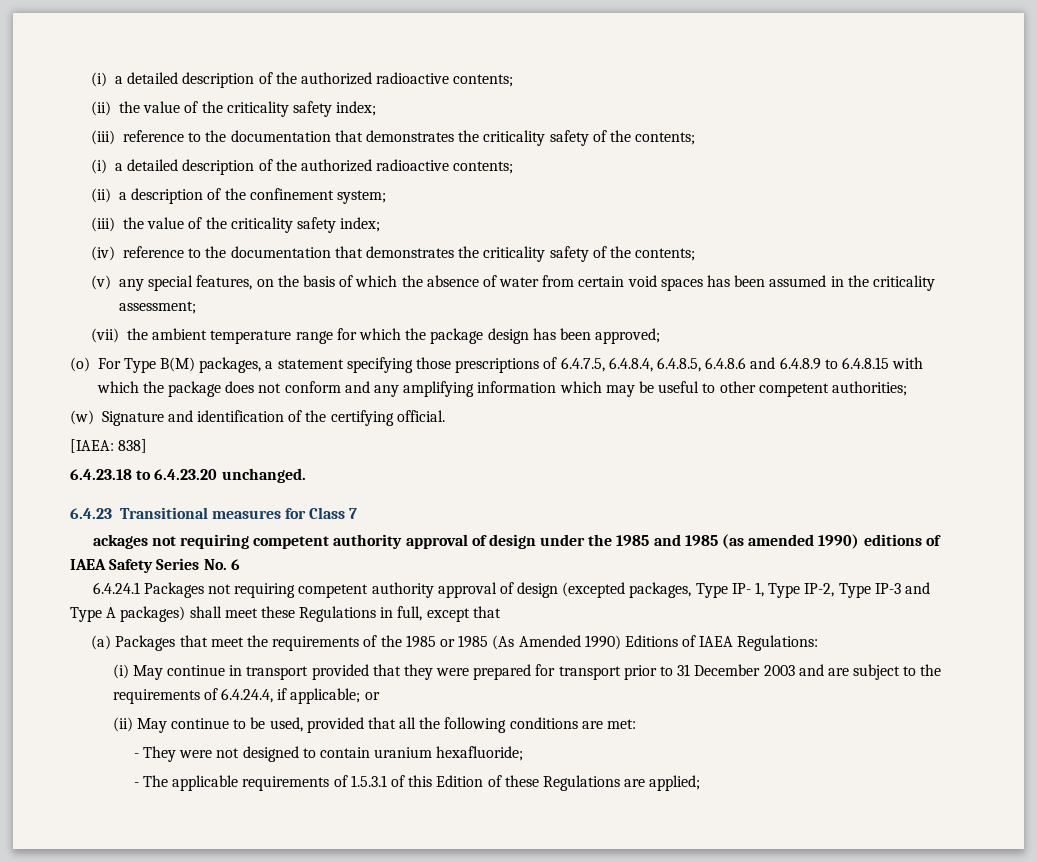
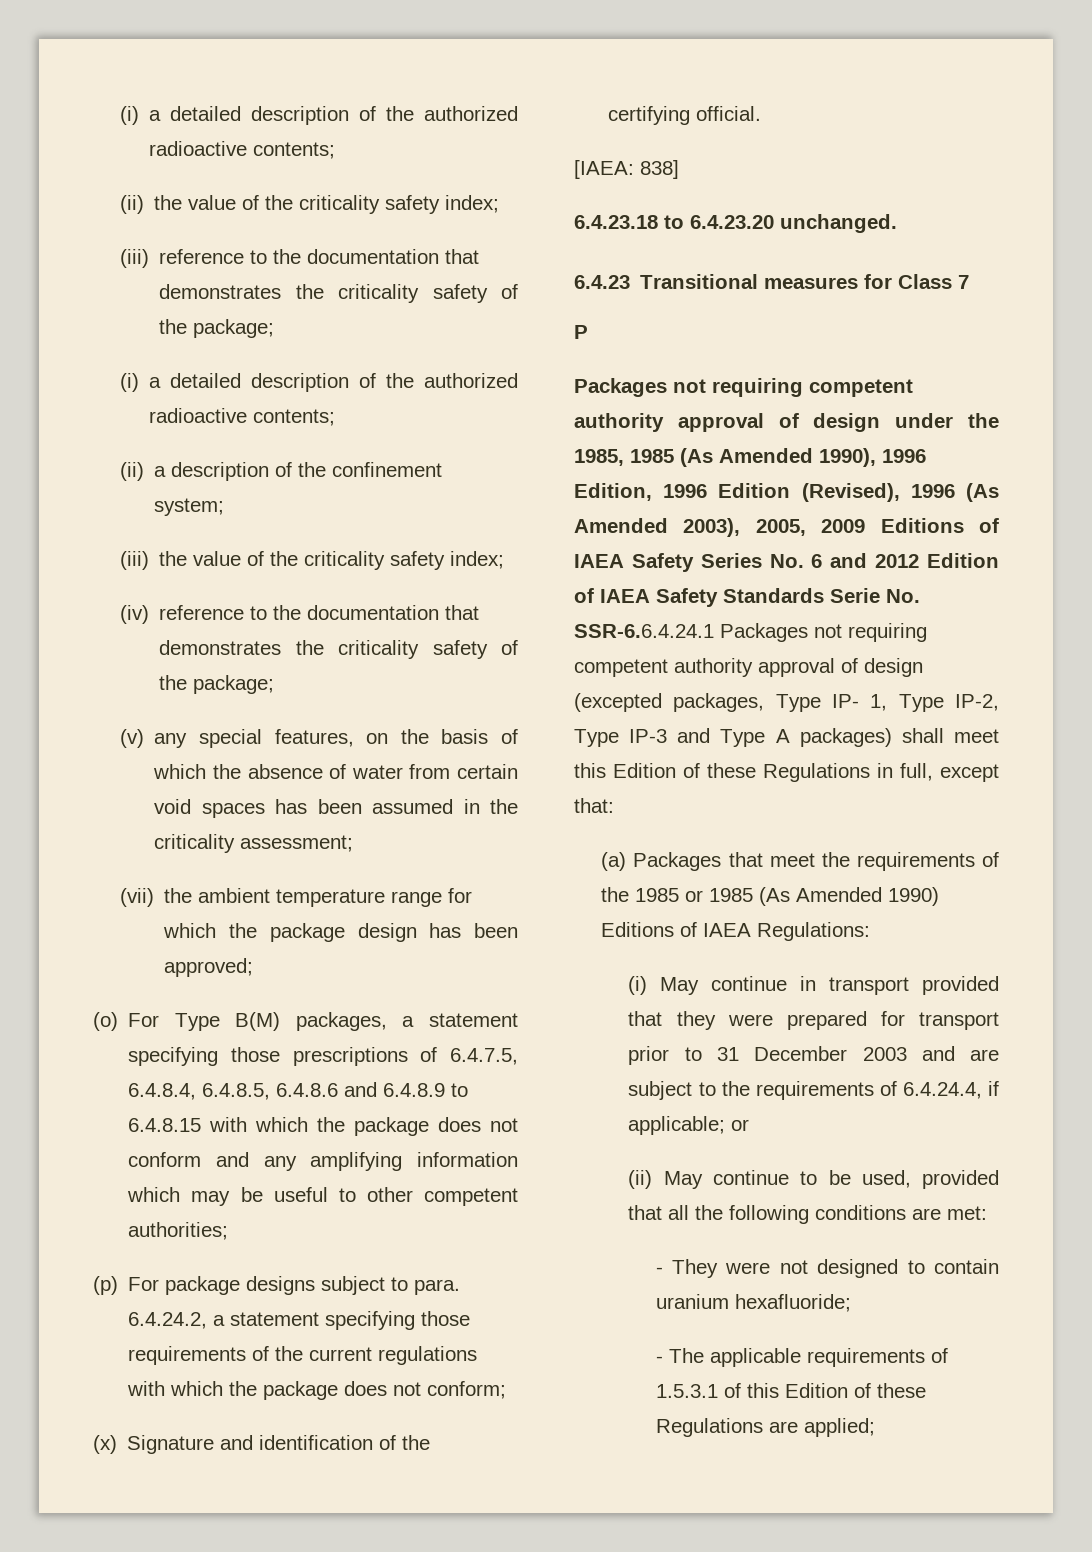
[635,132,696,145] contents; -> [193,319,275,338] package;
[635,248,696,261] contents; -> [193,675,275,694] package;
[70,410,94,425] (w) -> [93,1276,461,1295] [128,1311,471,1330] [128,1346,478,1365] [127,1381,507,1400] [93,1435,117,1454] (p) For package designs subject to para. 6.4.24.2, a statement specifying those requirements of the current regulations with which the package does not conform; // (x)
[92,534,148,549] ackages -> [574,325,588,339] [574,378,667,397] P // Packages
[616,534,922,549] 1985 and 1985 (as amended 1990) editions -> [574,448,926,467] [574,483,999,502] [574,518,964,537] 1985, 1985 (As Amended 1990), 1996 Edition, 1996 Edition (Revised), 1996 (As Amended 2003), 2005, 2009 Editions
[92,582,140,594] // 6.4.24.1 -> [830,553,999,568] [574,588,920,607] [574,624,714,638] and 2012 Edition of IAEA Safety Standards Serie No. SSR-6.6.4.24.1
(258, 613) none -> [574,763,700,778] this Edition of
[472,606,501,618] that -> [574,798,614,813] that:

